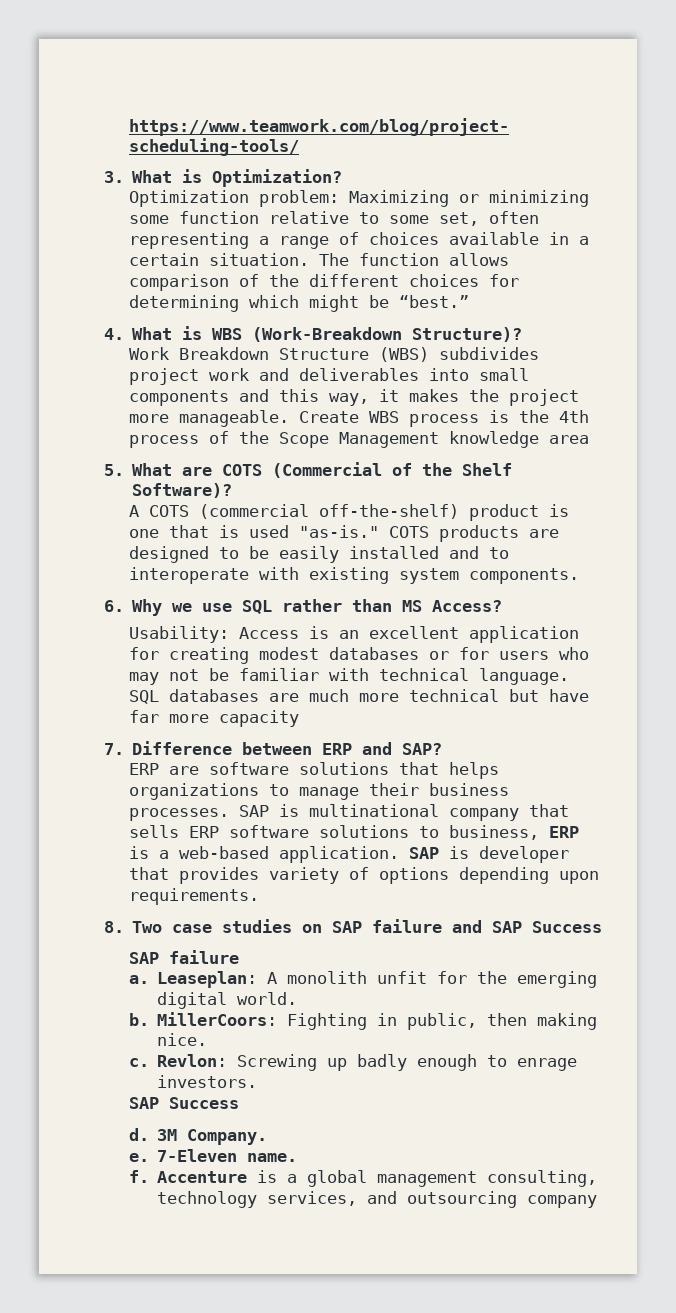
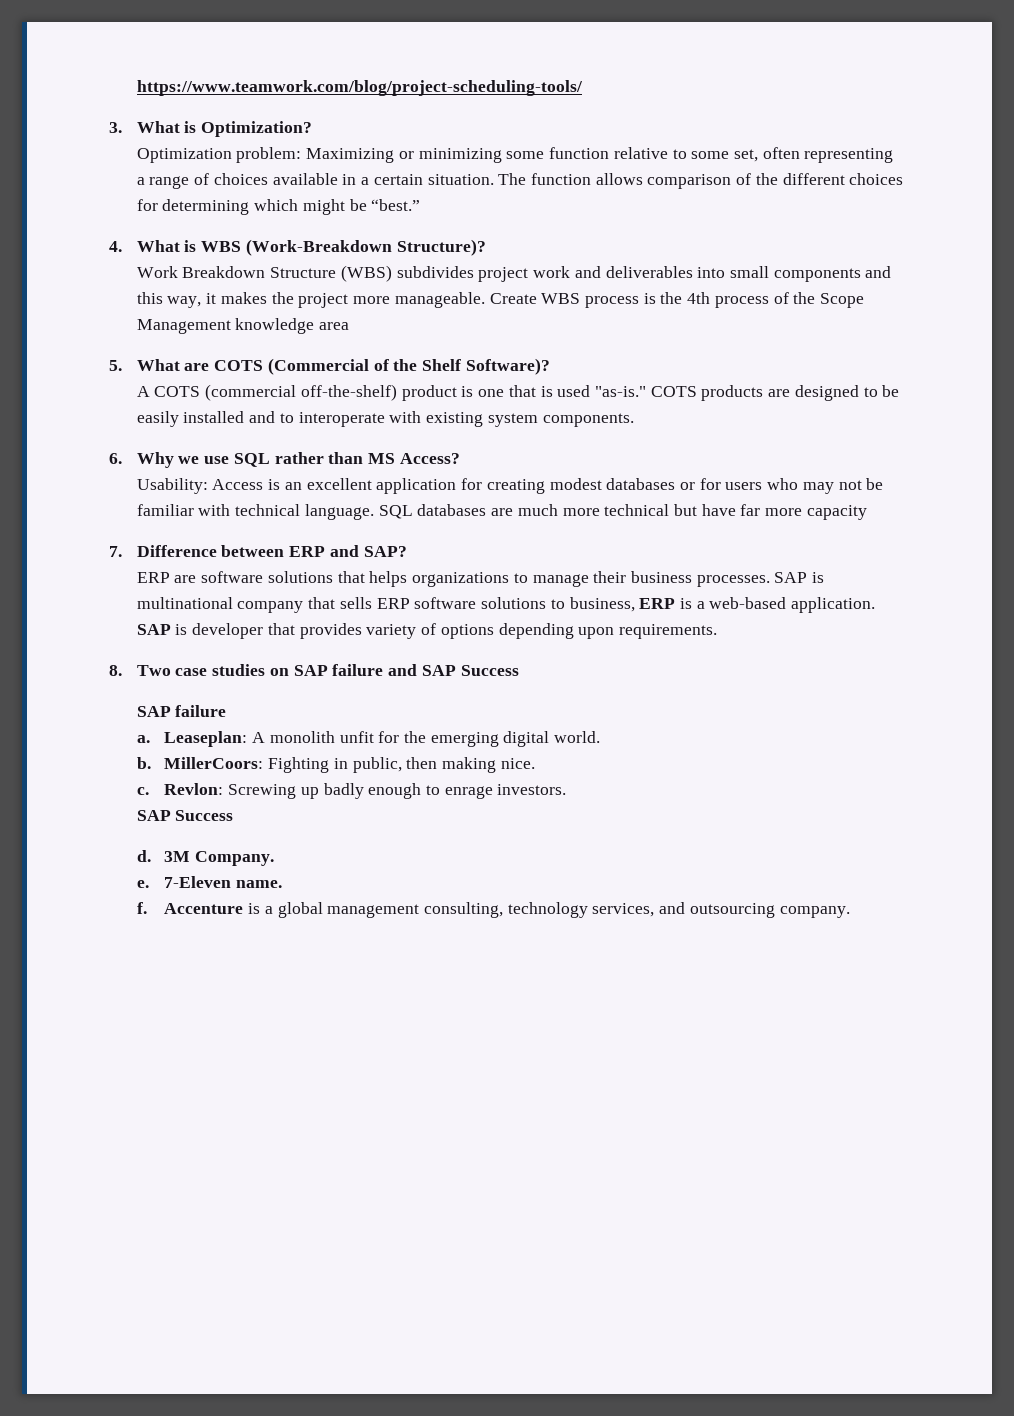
[527,1195,598,1208] company -> [779,906,850,918] company.

